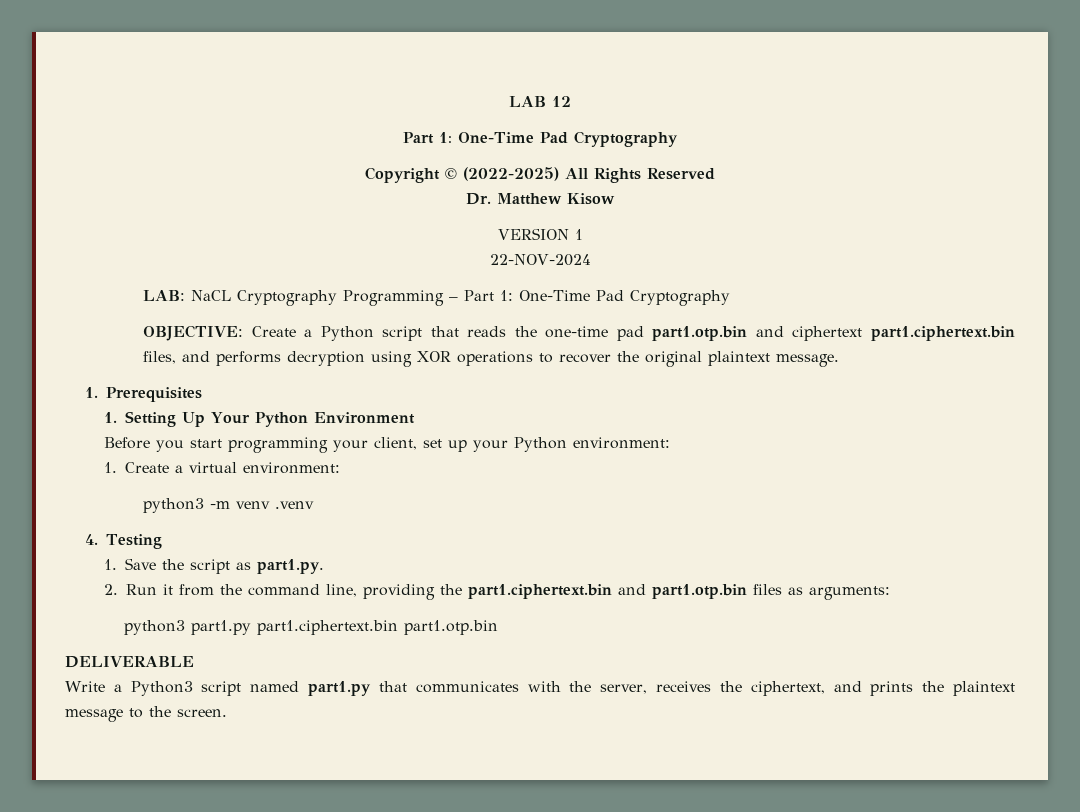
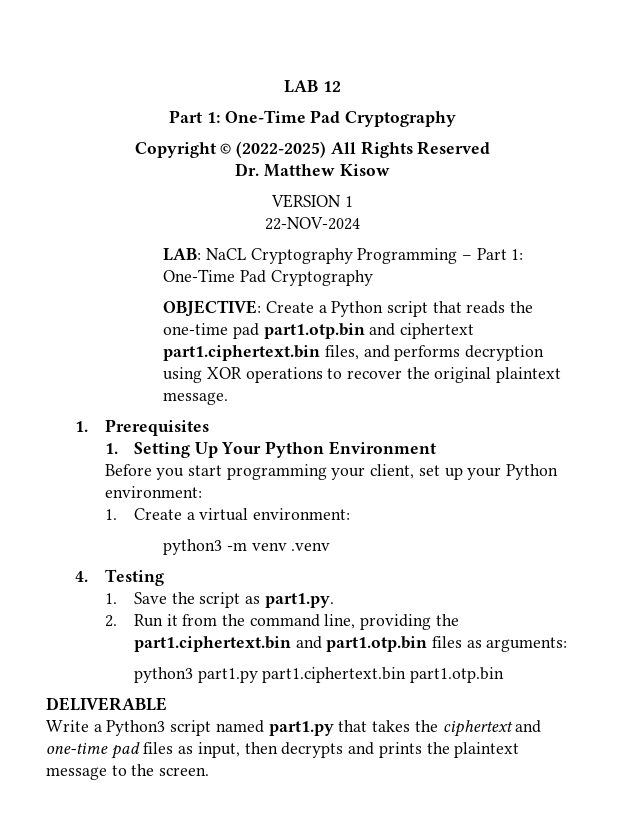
[415,681,825,696] communicates with the server, receives the ciphertext, -> [372,720,542,737] [46,742,344,759] takes the ciphertext and one-time pad files as input, then decrypts

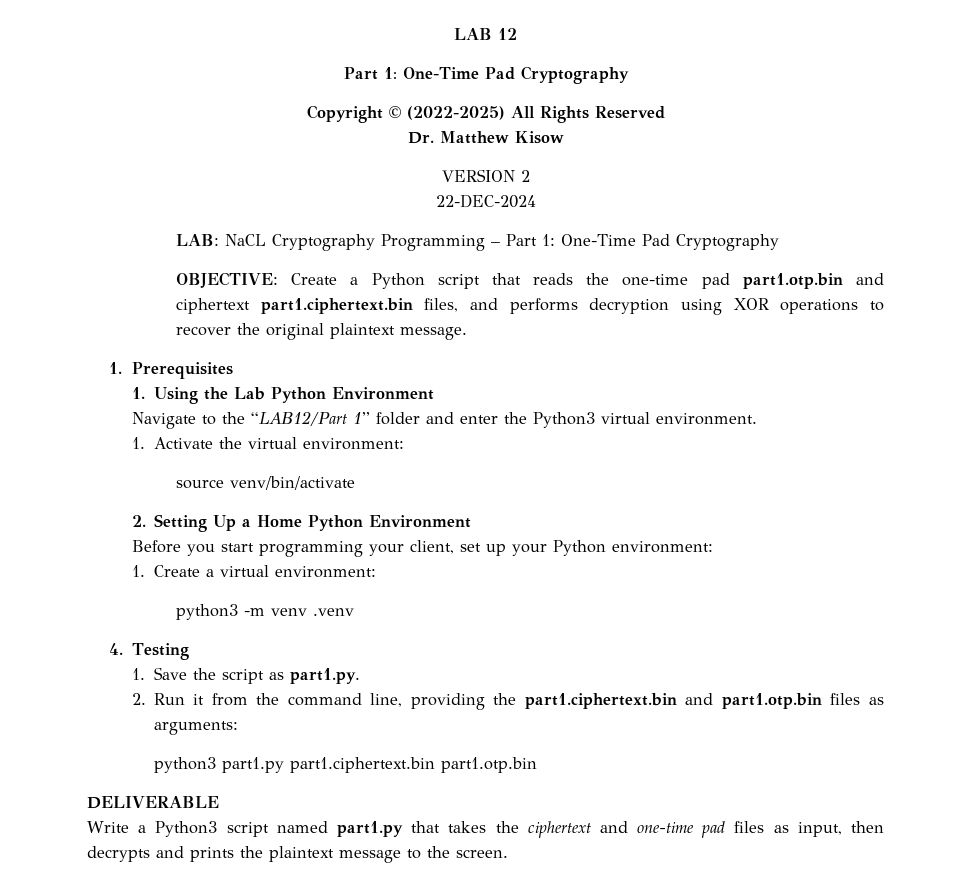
[344,196,353,207] [265,217,360,230] 1 // 22-NOV-2024 -> [520,170,530,182] [435,194,536,208] 2 // 22-DEC-2024
[133,442,262,458] Setting Up Your -> [153,387,434,404] [131,411,757,429] [131,437,404,450] [176,476,356,490] [131,514,302,532] Using the Lab Python Environment // Navigate to the “LAB12/Part 1” folder and enter the Python3 virtual environment. // 1. Activate the virtual environment: // source venv/bin/activate // 2. Setting Up a Home

